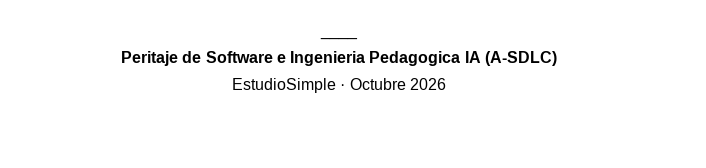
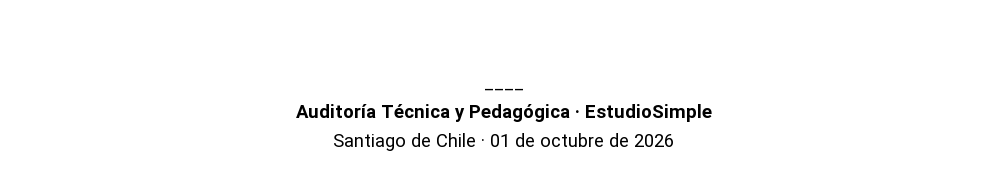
[120,51,558,66] [232,78,406,93] Peritaje de Software e Ingenieria Pedagogica IA (A-SDLC) // EstudioSimple · Octubre -> [295,104,712,122] [333,133,629,151] Auditoría Técnica y Pedagógica · EstudioSimple // Santiago de Chile · 01 de octubre de

